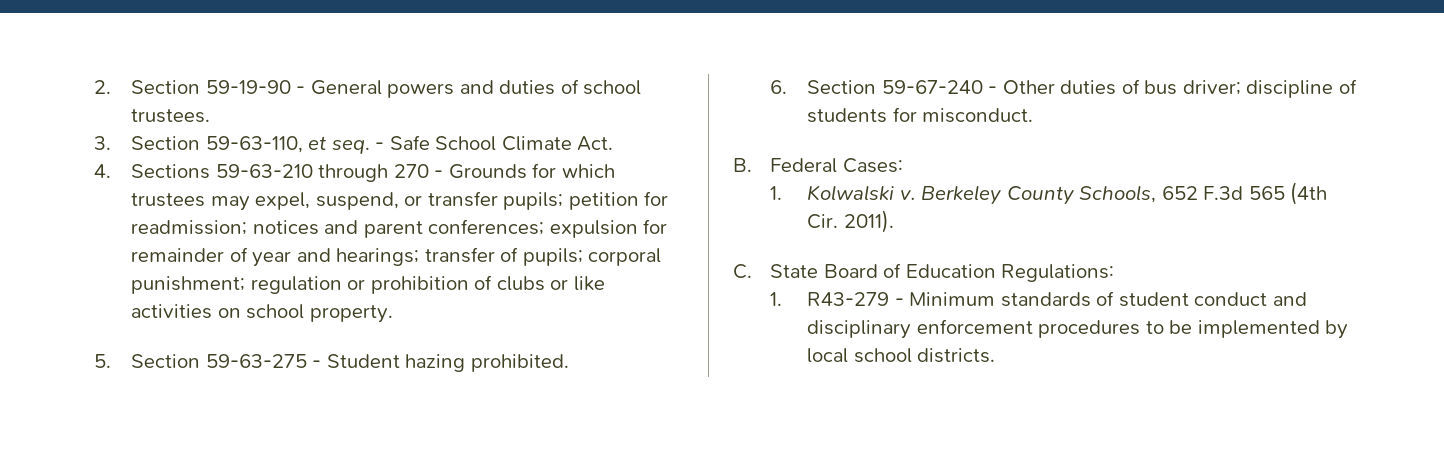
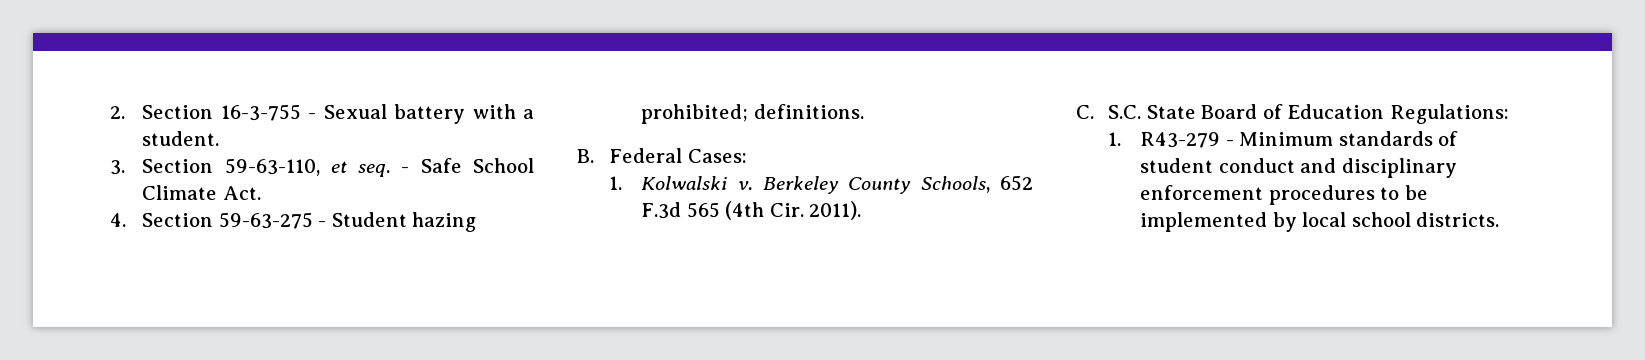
[205,79,642,98] [131,109,211,123] 59-19-90 - General powers and duties of school trustees. -> [220,104,534,124] [142,131,220,146] 16-3-755 - Sexual battery with a student.
[131,163,615,182] [131,191,669,211] [131,219,668,238] [131,247,662,267] [131,275,605,294] [131,304,393,323] [94,354,112,368] Sections 59-63-210 through 270 - Grounds for which trustees may expel, suspend, or transfer pupils; petition for readmission; notices and parent conferences; expulsion for remainder of year and hearings; transfer of pupils; corporal punishment; regulation or prohibition of clubs or like activities on school property. // 5. -> (127, 220) none
[470,354,569,372] [770,79,1357,98] [807,107,1034,123] prohibited. // 6. Section 59-67-240 - Other duties of bus driver; discipline of students for misconduct. -> [641,104,864,124] prohibited; definitions.
(752, 271) none -> [1108,105,1142,119] S.C.

